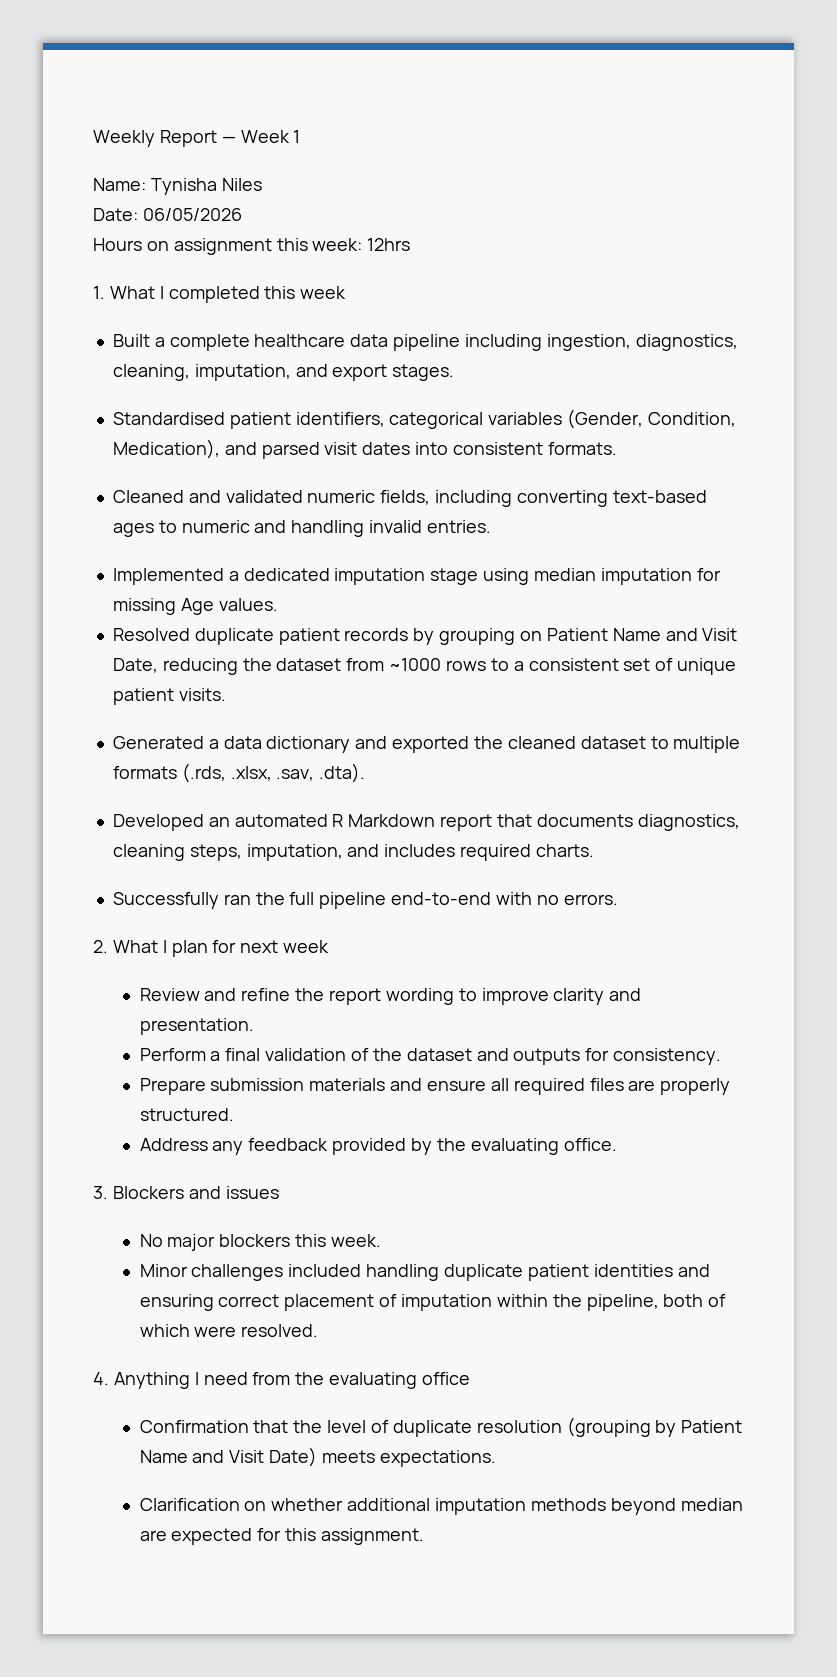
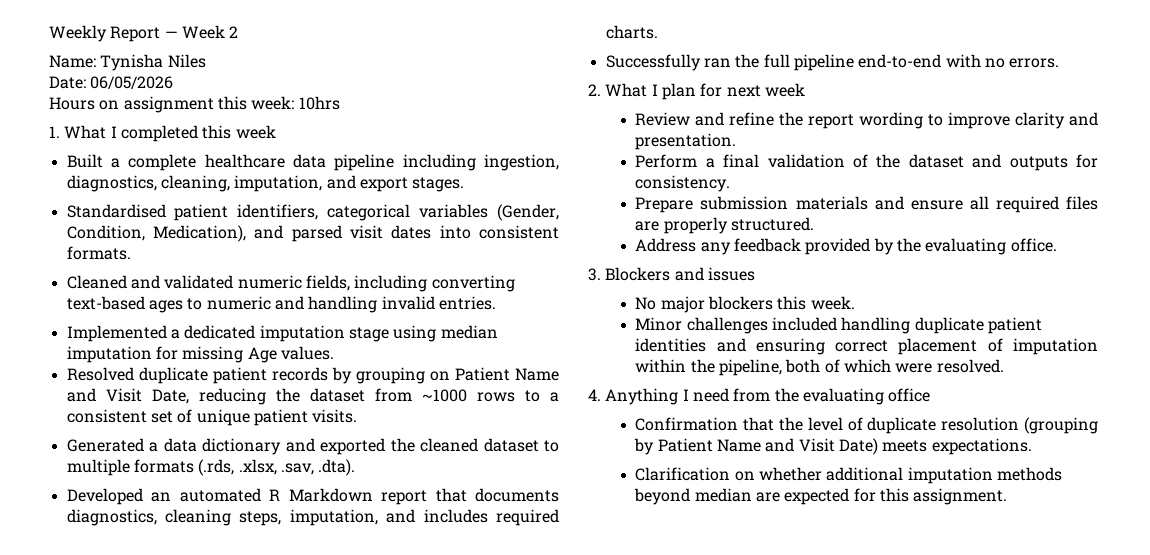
[293,130,301,143] 1 -> [229,26,239,38] 2
[367,238,411,251] 12hrs -> [298,96,340,110] 10hrs

